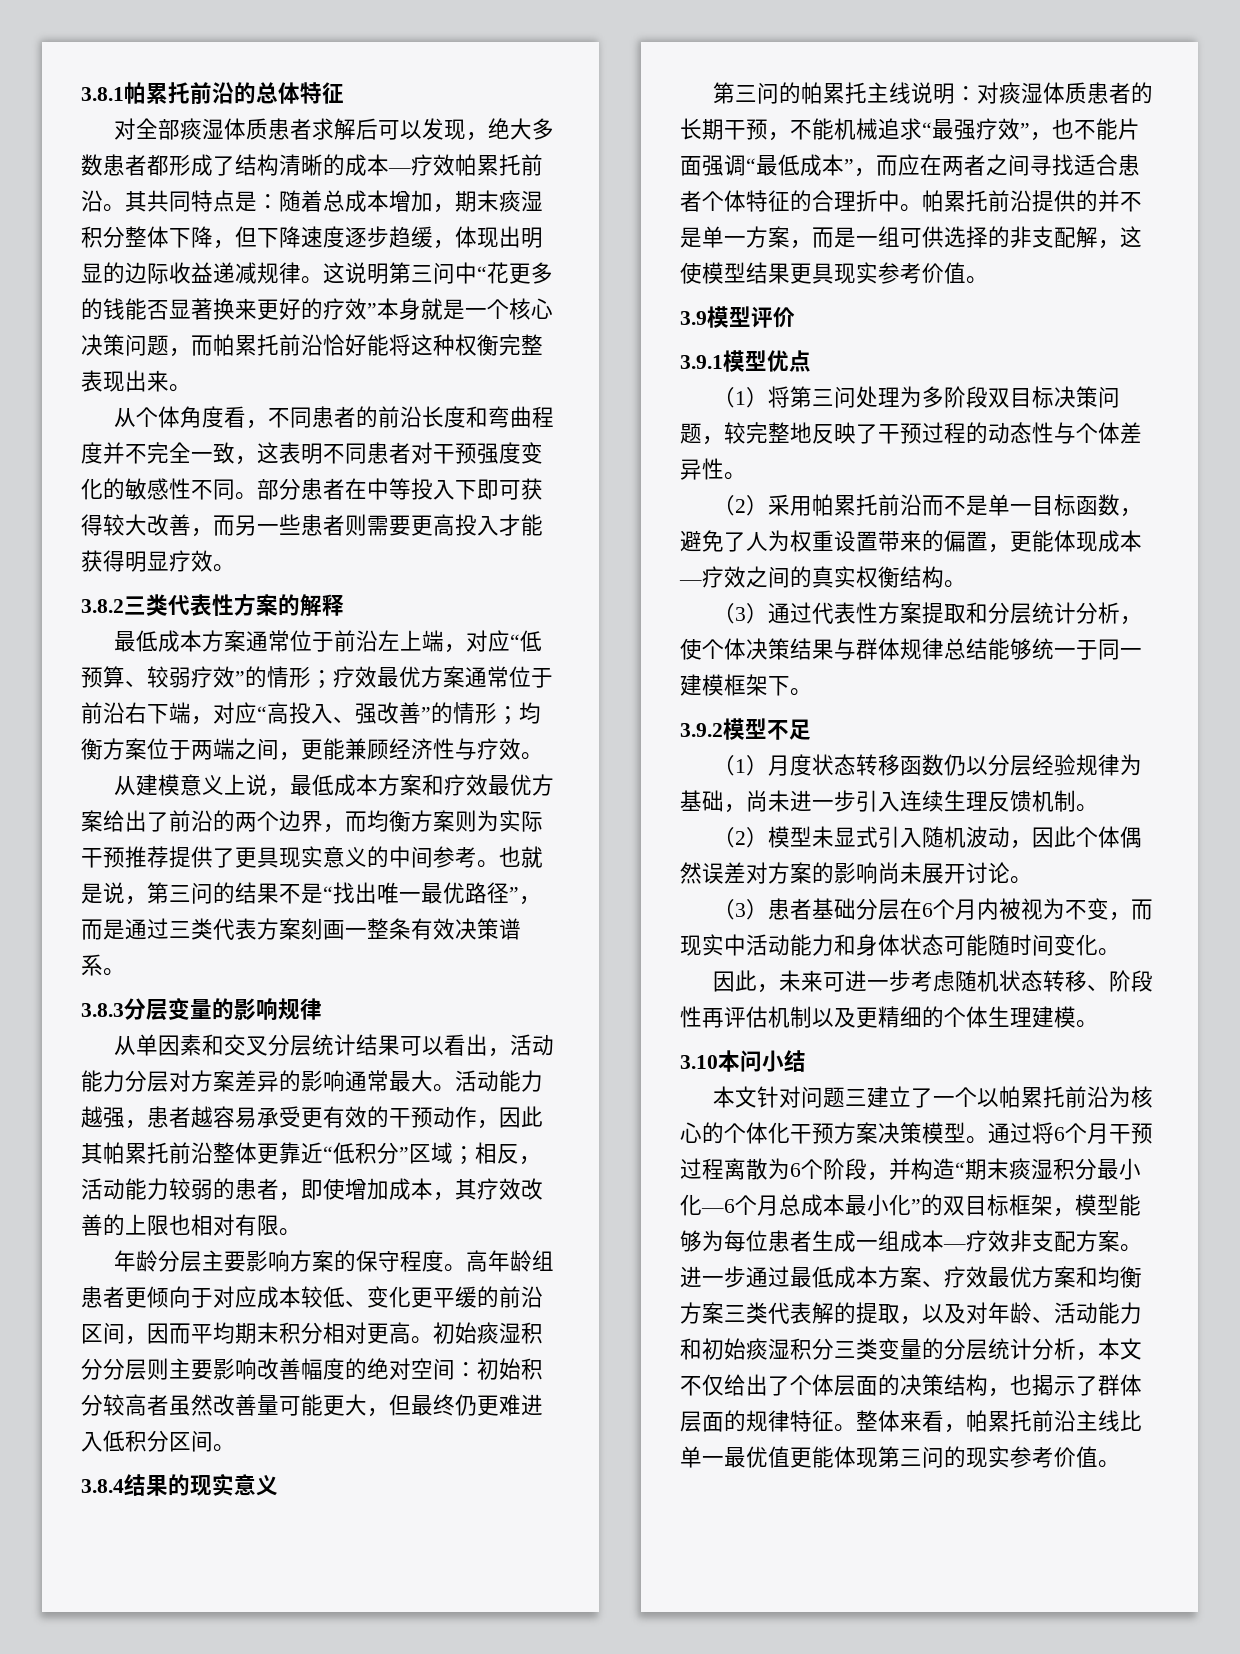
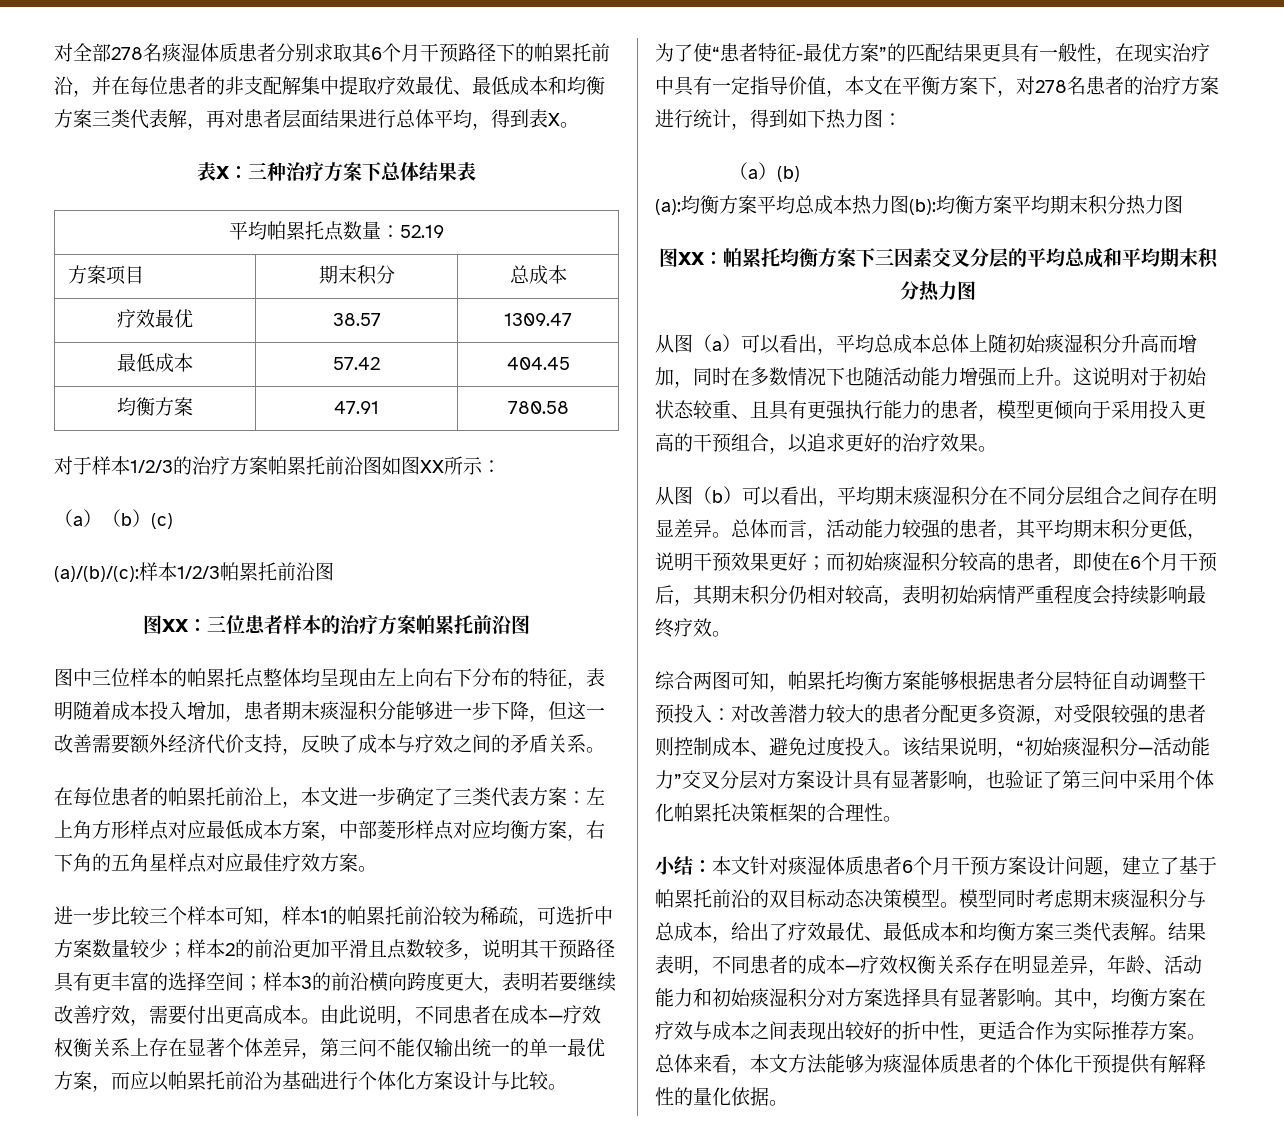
[81,82,344,104] [114,118,555,141] [81,154,543,176] [81,190,543,213] [81,226,543,249] [81,262,553,284] [81,298,553,320] [81,334,543,357] [81,370,191,392] [114,406,555,429] [81,442,543,465] [81,478,543,500] [81,514,543,537] [81,550,235,572] [81,594,344,617] [114,630,543,653] [81,666,553,689] [81,702,541,725] [81,738,543,761] [114,774,555,797] [81,810,543,833] [81,846,543,868] [81,882,541,905] [81,918,521,940] [81,954,125,976] [81,998,322,1021] [114,1034,555,1057] [81,1070,543,1092] [81,1106,543,1129] [81,1142,541,1165] [81,1178,543,1201] [81,1214,301,1236] [114,1250,555,1272] [81,1286,543,1308] [81,1322,543,1345] [81,1358,543,1380] [81,1394,543,1417] [81,1430,235,1452] [81,1473,278,1496] [713,82,1154,104] [680,118,1140,141] [680,154,1140,177] [680,190,1142,212] [680,226,1142,249] [680,262,988,284] [680,306,795,328] [680,350,811,372] [713,386,1121,408] [680,422,1142,445] [680,458,746,480] [713,494,1143,517] [680,530,1142,553] [679,566,966,588] [713,602,1143,625] [680,638,1142,660] [680,674,812,696] [680,718,811,740] [713,754,1143,776] [680,790,1098,813] [713,826,1143,849] [680,862,1032,884] [713,898,1154,921] [680,934,1120,956] [713,970,1154,993] [680,1006,1098,1028] [680,1050,806,1072] [713,1086,1154,1108] [680,1122,1153,1144] [680,1158,1141,1181] [680,1194,1141,1217] [680,1230,1142,1252] [680,1266,1142,1288] [680,1302,988,1325] 3.8.1帕累托前沿的总体特征 // 对全部痰湿体质患者求解后可以发现，绝大多数患者都形成了结构清晰的成本—疗效帕累托前沿。其共同特点是：随着总成本增加，期末痰湿积分整体下降，但下降速度逐步趋缓，体现出明显的边际收益递减规律。这说明第三问中“花更多的钱能否显著换来更好的疗效”本身就是一个核心决策问题，而帕累托前沿恰好能将这种权衡完整表现出来。 // 从个体角度看，不同患者的前沿长度和弯曲程度并不完全一致，这表明不同患者对干预强度变化的敏感性不同。部分患者在中等投入下即可获得较大改善，而另一些患者则需要更高投入才能获得明显疗效。 // 3.8.2三类代表性方案的解释 // 最低成本方案通常位于前沿左上端，对应“低预算、较弱疗效”的情形；疗效最优方案通常位于前沿右下端，对应“高投入、强改善”的情形；均衡方案位于两端之间，更能兼顾经济性与疗效。 // 从建模意义上说，最低成本方案和疗效最优方案给出了前沿的两个边界，而均衡方案则为实际干预推荐提供了更具现实意义的中间参考。也就是说，第三问的结果不是“找出唯一最优路径”，而是通过三类代表方案刻画一整条有效决策谱系。 // 3.8.3分层变量的影响规律 // 从单因素和交叉分层统计结果可以看出，活动能力分层对方案差异的影响通常最大。活动能力越强，患者越容易承受更有效的干预动作，因此其帕累托前沿整体更靠近“低积分”区域；相反，活动能力较弱的患者，即使增加成本，其疗效改善的上限也相对有限。 // 年龄分层主要影响方案的保守程度。高年龄组患者更倾向于对应成本较低、变化更平缓的前沿区间，因而平均期末积分相对更高。初始痰湿积分分层则主要影响改善幅度的绝对空间：初始积分较高者虽然改善量可能更大，但最终仍更难进入低积分区间。 // 3.8.4结果的现实意义 // 第三问的帕累托主线说明：对痰湿体质患者的长期干预，不能机械追求“最强疗效”，也不能片面强调“最低成本”，而应在两者之间寻找适合患者个体特征的合理折中。帕累托前沿提供的并不是单一方案，而是一组可供选择的非支配解，这使模型结果更具现实参考价值。 // 3.9模型评价 // 3.9.1模型优点 // （1）将第三问处理为多阶段双目标决策问题，较完整地反映了干预过程的动态性与个体差异性。 // （2）采用帕累托前沿而不是单一目标函数，避免了人为权重设置带来的偏置，更能体现成本—疗效之间的真实权衡结构。 // （3）通过代表性方案提取和分层统计分析，使个体决策结果与群体规律总结能够统一于同一建模框架下。 // 3.9.2模型不足 // （1）月度状态转移函数仍以分层经验规律为基础，尚未进一步引入连续生理反馈机制。 // （2）模型未显式引入随机波动，因此个体偶然误差对方案的影响尚未展开讨论。 // （3）患者基础分层在6个月内被视为不变，而现实中活动能力和身体状态可能随时间变化。 // 因此，未来可进一步考虑随机状态转移、阶段性再评估机制以及更精细的个体生理建模。 // 3.10本问小结 // 本文针对问题三建立了一个以帕累托前沿为核心的个体化干预方案决策模型。通过将6个月干预过程离散为6个阶段，并构造“期末痰湿积分最小化—6个月总成本最小化”的双目标框架，模型能够为每位患者生成一组成本—疗效非支配方案。进一步通过最低成本方案、疗效最优方案和均衡方案三类代表解的提取，以及对 -> [54,43,610,63] [54,76,605,97] [54,109,579,130] [197,162,476,182] [229,221,444,241] [68,265,145,285] [318,265,395,285] [509,265,567,285] [117,309,193,328] [332,313,381,326] [504,313,572,326] [117,353,193,373] [333,357,380,370] [506,357,570,370] [117,397,193,416] [334,401,379,414] [507,401,569,414] [54,456,501,475] [54,509,173,529] [54,562,334,582] [143,615,530,635] [54,668,605,689] [54,701,605,722] [54,734,605,755] [54,787,605,808] [54,820,605,841] [54,853,377,873] [54,906,613,927] [54,939,615,960] [54,972,616,993] [54,1005,601,1026] [54,1038,605,1059] [54,1071,567,1092] [655,43,1210,64] [655,76,1219,97] [655,109,902,130] [728,162,800,182] [655,195,1183,215] [658,248,1219,269] [899,281,976,302] [655,334,1197,355] [655,367,1207,388] [655,400,1206,421] [655,433,997,454] [655,486,1217,507] [655,519,1206,540] [655,552,1217,573] [655,585,1206,606] [655,618,731,638] [655,671,1206,692] [655,704,1206,725] [655,737,1210,758] [655,770,1214,791] [655,803,902,822] [655,856,1217,877] [655,889,1206,909] [655,922,1206,943] [655,955,1107,976] 对全部278名痰湿体质患者分别求取其6个月干预路径下的帕累托前沿，并在每位患者的非支配解集中提取疗效最优、最低成本和均衡方案三类代表解，再对患者层面结果进行总体平均，得到表X。 // 表X：三种治疗方案下总体结果表 // 平均帕累托点数量：52.19 // 方案项目 | 期末积分 | 总成本 // 疗效最优 | 38.57 | 1309.47 // 最低成本 | 57.42 | 404.45 // 均衡方案 | 47.91 | 780.58 // 对于样本1/2/3的治疗方案帕累托前沿图如图XX所示： // （a）（b）(c) // (a)/(b)/(c):样本1/2/3帕累托前沿图 // 图XX：三位患者样本的治疗方案帕累托前沿图 // 图中三位样本的帕累托点整体均呈现由左上向右下分布的特征，表明随着成本投入增加，患者期末痰湿积分能够进一步下降，但这一改善需要额外经济代价支持，反映了成本与疗效之间的矛盾关系。 // 在每位患者的帕累托前沿上，本文进一步确定了三类代表方案：左上角方形样点对应最低成本方案，中部菱形样点对应均衡方案，右下角的五角星样点对应最佳疗效方案。 // 进一步比较三个样本可知，样本1的帕累托前沿较为稀疏，可选折中方案数量较少；样本2的前沿更加平滑且点数较多，说明其干预路径具有更丰富的选择空间；样本3的前沿横向跨度更大，表明若要继续改善疗效，需要付出更高成本。由此说明，不同患者在成本—疗效权衡关系上存在显著个体差异，第三问不能仅输出统一的单一最优方案，而应以帕累托前沿为基础进行个体化方案设计与比较。 // 为了使“患者特征-最优方案”的匹配结果更具有一般性，在现实治疗中具有一定指导价值，本文在平衡方案下，对278名患者的治疗方案进行统计，得到如下热力图： // （a）(b) // (a):均衡方案平均总成本热力图(b):均衡方案平均期末积分热力图 // 图XX：帕累托均衡方案下三因素交叉分层的平均总成和平均期末积分热力图 // 从图（a）可以看出，平均总成本总体上随初始痰湿积分升高而增加，同时在多数情况下也随活动能力增强而上升。这说明对于初始状态较重、且具有更强执行能力的患者，模型更倾向于采用投入更高的干预组合，以追求更好的治疗效果。 // 从图（b）可以看出，平均期末痰湿积分在不同分层组合之间存在明显差异。总体而言，活动能力较强的患者，其平均期末积分更低，说明干预效果更好；而初始痰湿积分较高的患者，即使在6个月干预后，其期末积分仍相对较高，表明初始病情严重程度会持续影响最终疗效。 // 综合两图可知，帕累托均衡方案能够根据患者分层特征自动调整干预投入：对改善潜力较大的患者分配更多资源，对受限较强的患者则控制成本、避免过度投入。该结果说明，“初始痰湿积分—活动能力”交叉分层对方案设计具有显著影响，也验证了第三问中采用个体化帕累托决策框架的合理性。 // 小结：本文针对痰湿体质患者6个月干预方案设计问题，建立了基于帕累托前沿的双目标动态决策模型。模型同时考虑期末痰湿积分与总成本，给出了疗效最优、最低成本和均衡方案三类代表解。结果表明，不同患者的成本—疗效权衡关系存在明显差异，
[834,1338,1142,1361] [680,1374,1142,1397] [680,1410,1142,1433] [680,1446,1098,1468] 三类变量的分层统计分析，本文不仅给出了个体层面的决策结构，也揭示了群体层面的规律特征。整体来看，帕累托前沿主线比单一最优值更能体现第三问的现实参考价值 -> [826,988,1206,1009] [655,1021,1206,1042] [655,1054,1206,1075] [655,1087,769,1106] 对方案选择具有显著影响。其中，均衡方案在疗效与成本之间表现出较好的折中性，更适合作为实际推荐方案。总体来看，本文方法能够为痰湿体质患者的个体化干预提供有解释性的量化依据

